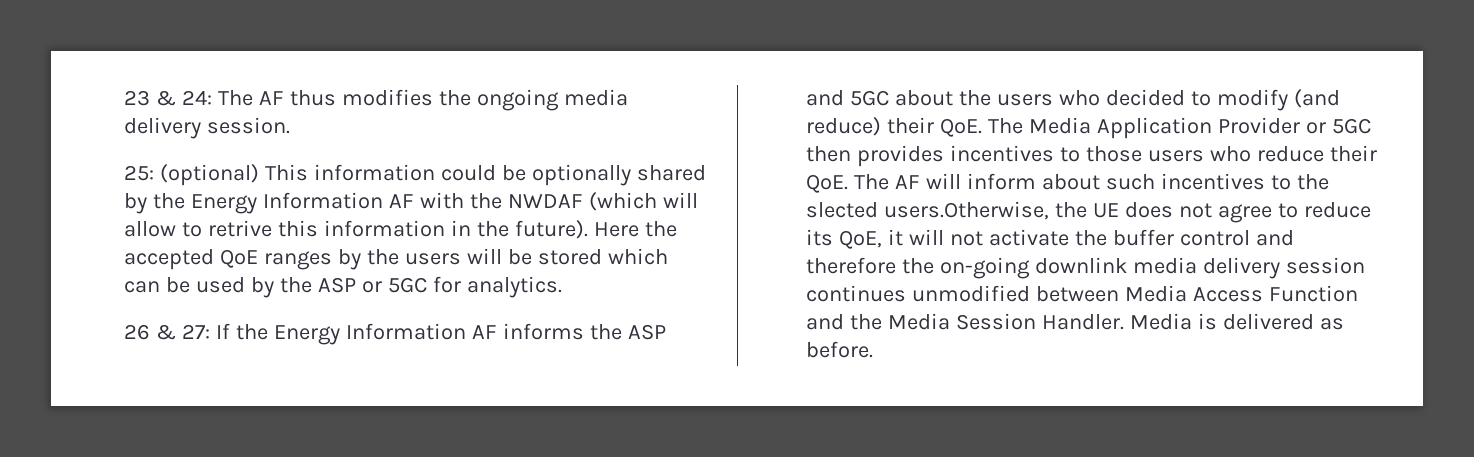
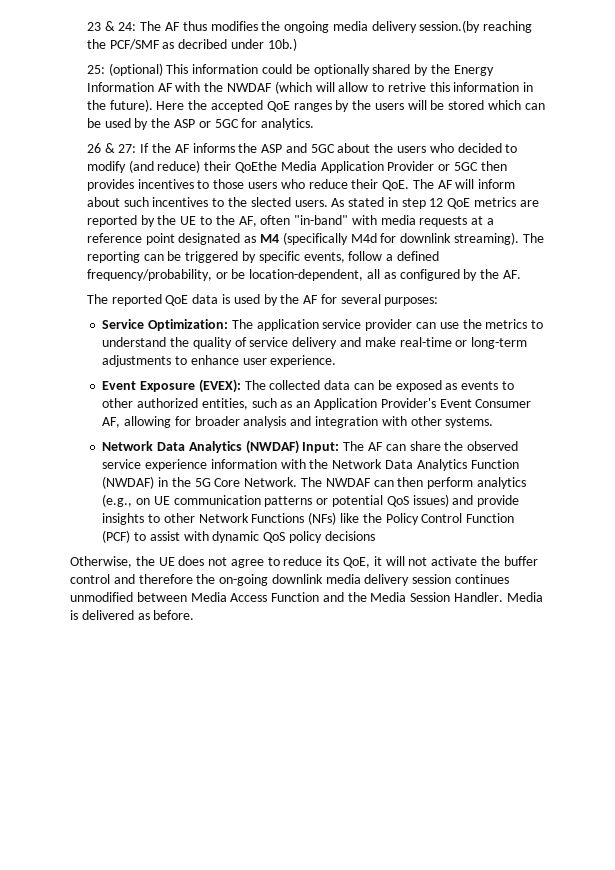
[207,117,291,134] session. -> [419,20,533,33] [86,38,297,51] session.(by reaching the PCF/SMF as decribed under 10b.)
[273,323,466,345] Energy Information -> (171, 148) none
[940,118,1023,137] QoE. The -> [234,161,277,173] QoEthe
[884,201,1050,220] users.Otherwise, -> [294,197,539,209] [86,215,495,227] [86,232,544,245] [86,251,439,263] [86,269,521,281] [86,294,439,306] [102,319,544,331] [102,337,528,349] [102,355,337,367] [102,379,514,393] [102,398,532,410] [102,416,494,428] [102,440,519,454] [102,459,519,471] [102,476,526,489] [102,494,520,507] [102,512,515,525] [102,530,375,543] [70,556,132,568] users. As stated in step 12 QoE metrics are reported by the UE to the AF, often "in-band" with media requests at a reference point designated as M4 (specifically M4d for downlink streaming). The reporting can be triggered by specific events, follow a defined frequency/probability, or be location-dependent, all as configured by the AF. // The reported QoE data is used by the AF for several purposes: // Service Optimization: The application service provider can use the metrics to understand the quality of service delivery and make real-time or long-term adjustments to enhance user experience. // Event Exposure (EVEX): The collected data can be exposed as events to other authorized entities, such as an Application Provider's Event Consumer AF, allowing for broader analysis and integration with other systems. // Network Data Analytics (NWDAF) Input: The AF can share the observed service experience information with the Network Data Analytics Function (NWDAF) in the 5G Core Network. The NWDAF can then perform analytics (e.g., on UE communication patterns or potential QoS issues) and provide insights to other Network Functions (NFs) like the Policy Control Function (PCF) to assist with dynamic QoS policy decisions // Otherwise,

